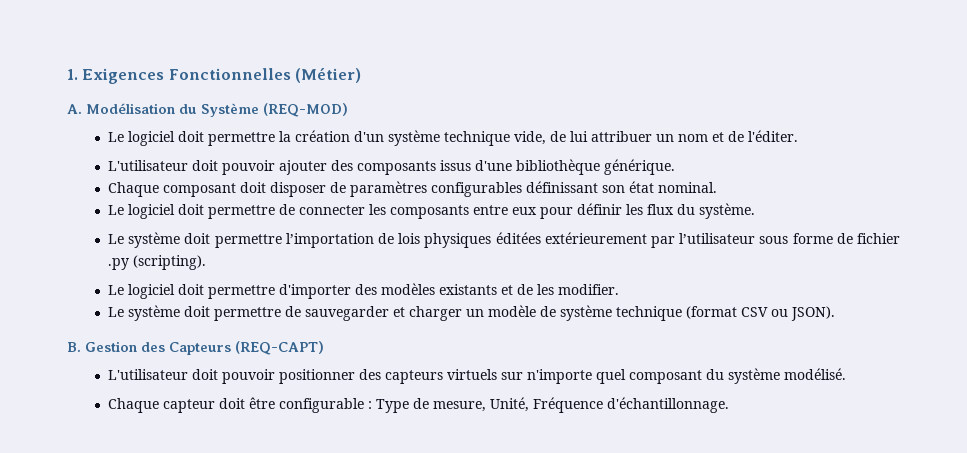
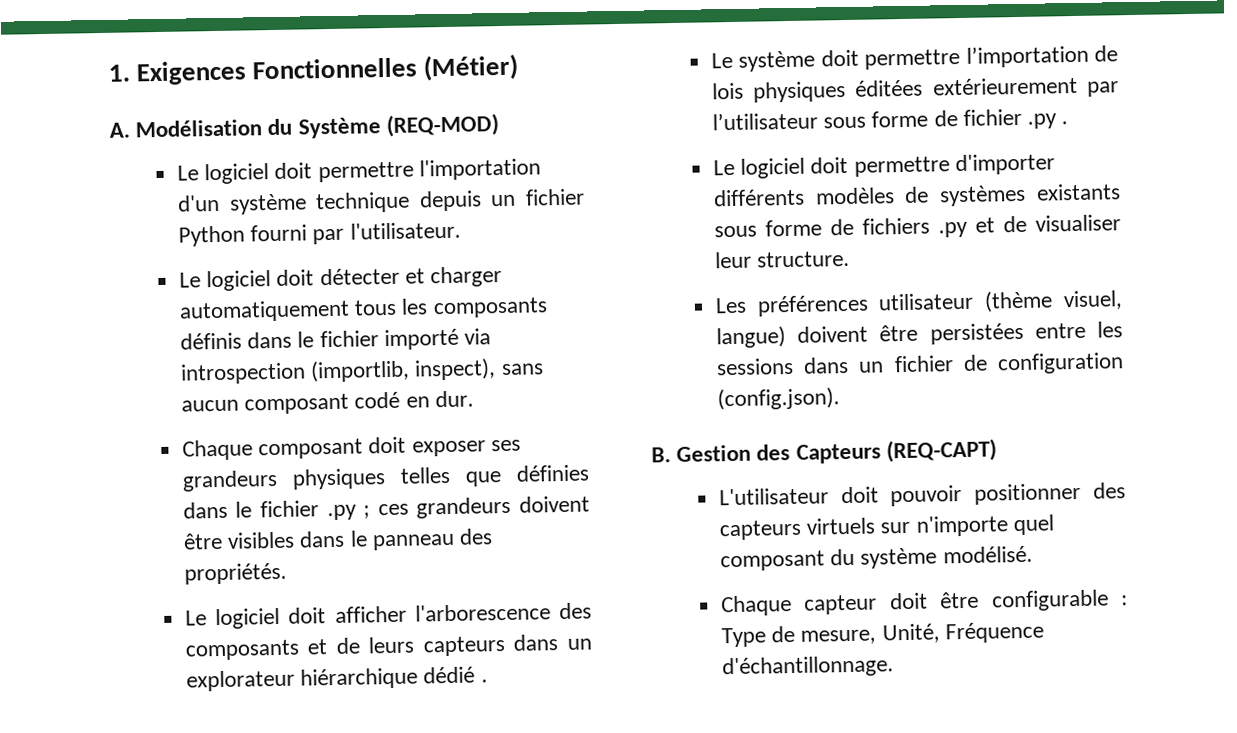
[279,130,351,142] la création -> [418,158,541,181] l'importation
[514,130,799,145] [108,159,676,175] [108,181,718,197] [108,203,756,219] vide, de lui attribuer un nom et de l'éditer. // L'utilisateur doit pouvoir ajouter des composants issus d'une bibliothèque générique. // Chaque composant doit disposer de paramètres configurables définissant son état nominal. // Le logiciel doit permettre de connecter les composants entre eux pour définir les flux du système. -> [418,188,585,212] [177,221,461,247] [178,266,502,292] [178,297,548,323] [179,328,491,351] [179,358,544,385] [180,390,474,415] [181,436,521,461] [181,464,589,492] [182,495,590,521] [182,528,493,551] [183,562,287,585] [184,602,592,630] [184,634,592,661] [185,666,488,692] depuis un fichier Python fourni par l'utilisateur. // Le logiciel doit détecter et charger automatiquement tous les composants définis dans le fichier importé via introspection (importlib, inspect), sans aucun composant codé en dur. // Chaque composant doit exposer ses grandeurs physiques telles que définies dans le fichier .py ; ces grandeurs doivent être visibles dans le panneau des propriétés. // Le logiciel doit afficher l'arborescence des composants et de leurs capteurs dans un explorateur hiérarchique dédié .
[133,255,207,270] (scripting). -> [1061,121,1069,125] .
[355,283,620,295] [108,305,836,321] des modèles existants et de les modifier. // Le système doit permettre de sauvegarder et charger un modèle de système technique (format CSV ou JSON). -> [712,183,1121,207] [713,214,1121,238] [714,250,851,269] [714,290,1123,317] [715,321,1123,349] [715,352,1124,376] [716,387,840,411] différents modèles de systèmes existants sous forme de fichiers .py et de visualiser leur structure. // Les préférences utilisateur (thème visuel, langue) doivent être persistées entre les sessions dans un fichier de configuration (config.json).

